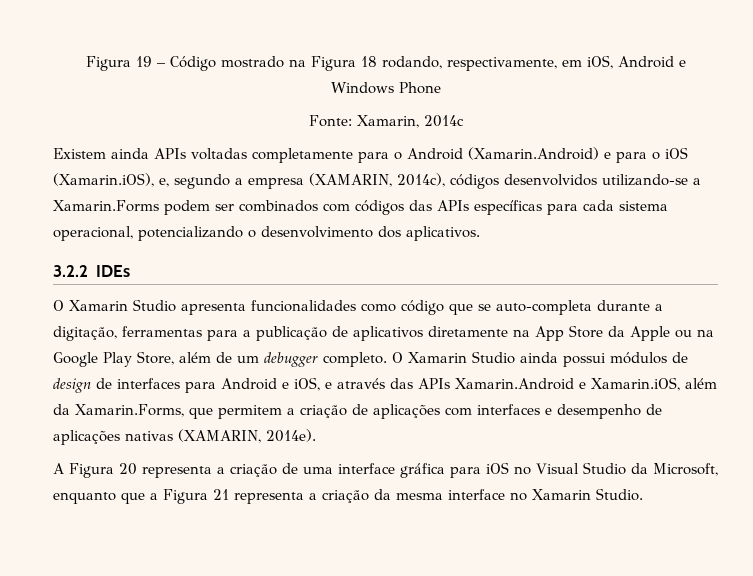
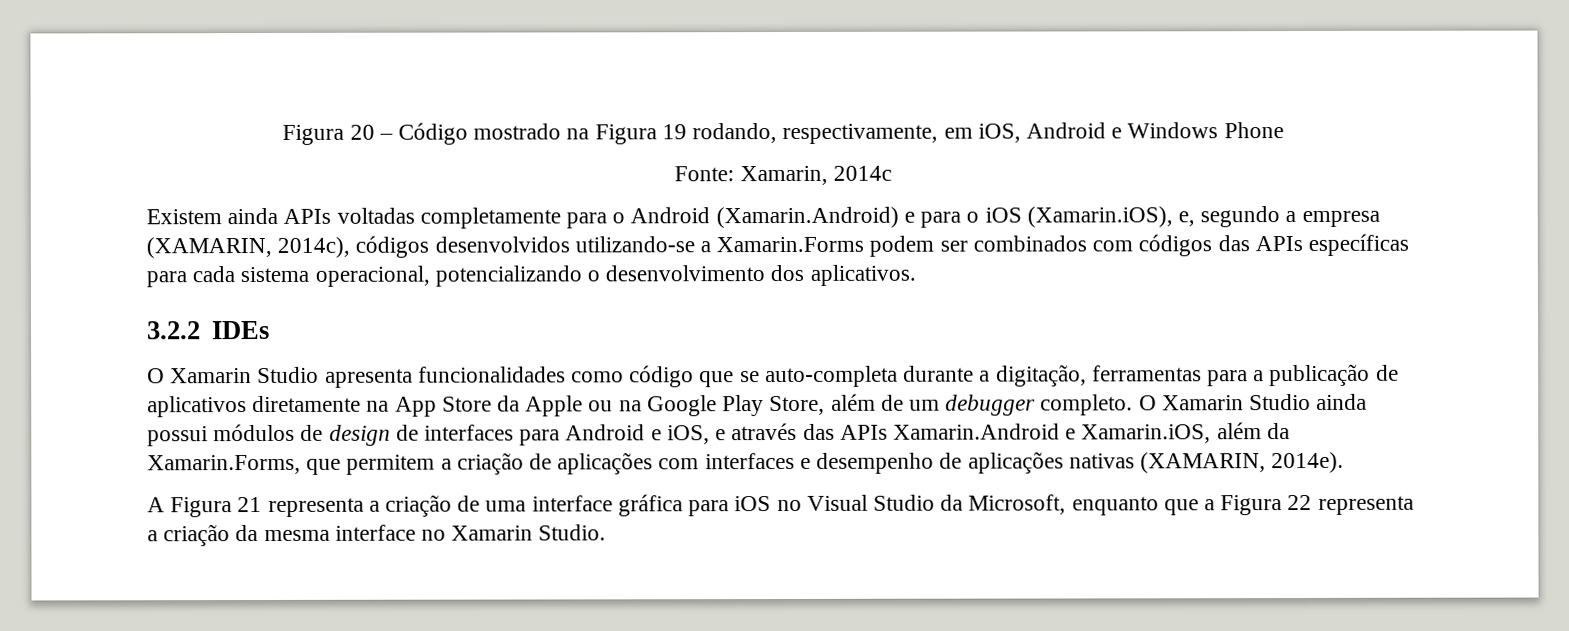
[85,56,152,71] Figura 19 -> [282,124,375,145] Figura 20
[360,56,377,67] 18 -> [661,124,687,140] 19
[119,463,137,475] 20 -> [237,497,263,513] 21
[213,489,229,500] 21 -> [1287,494,1313,511] 22

